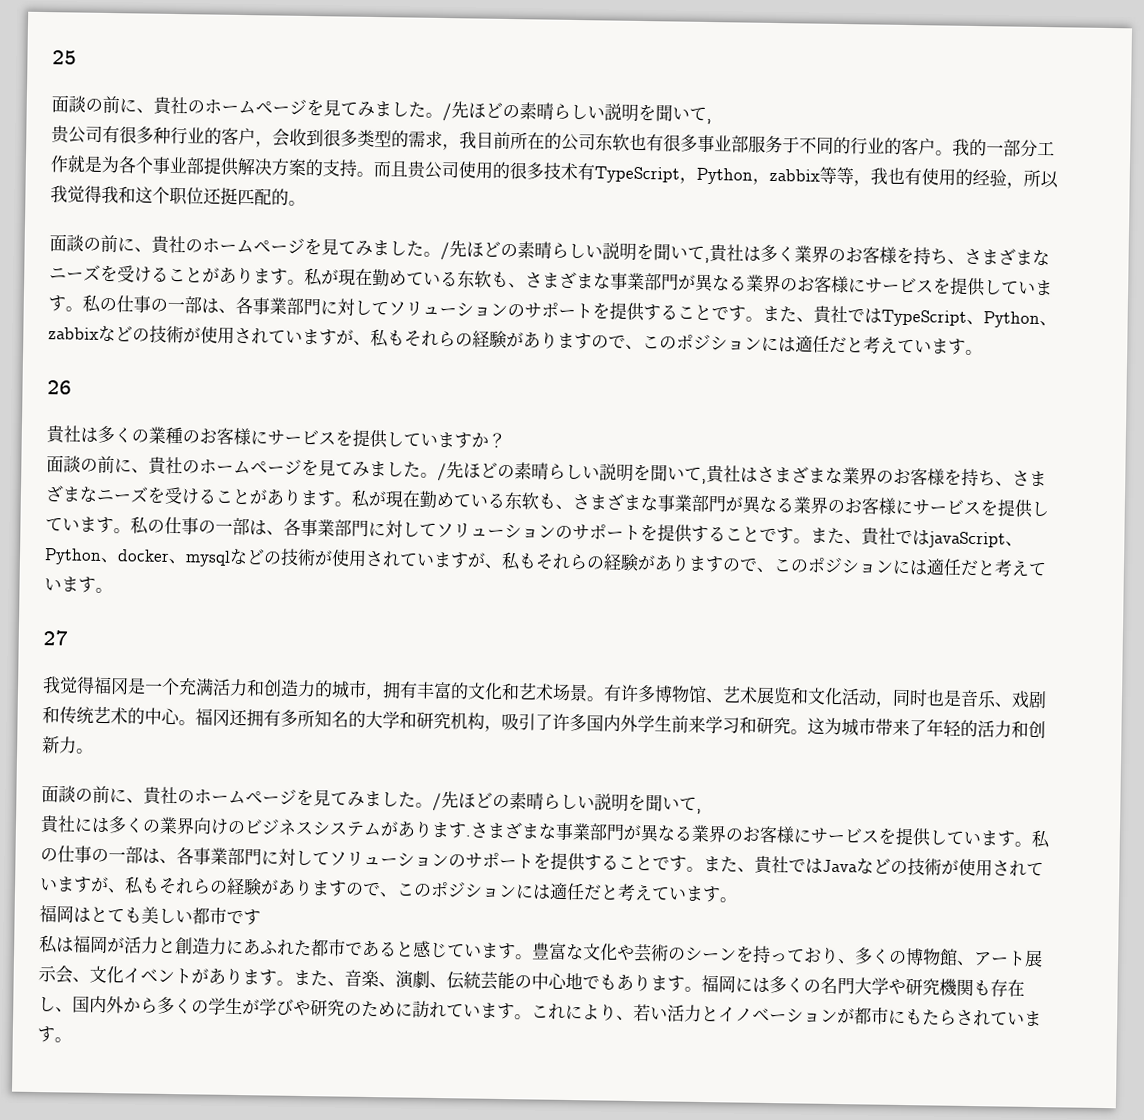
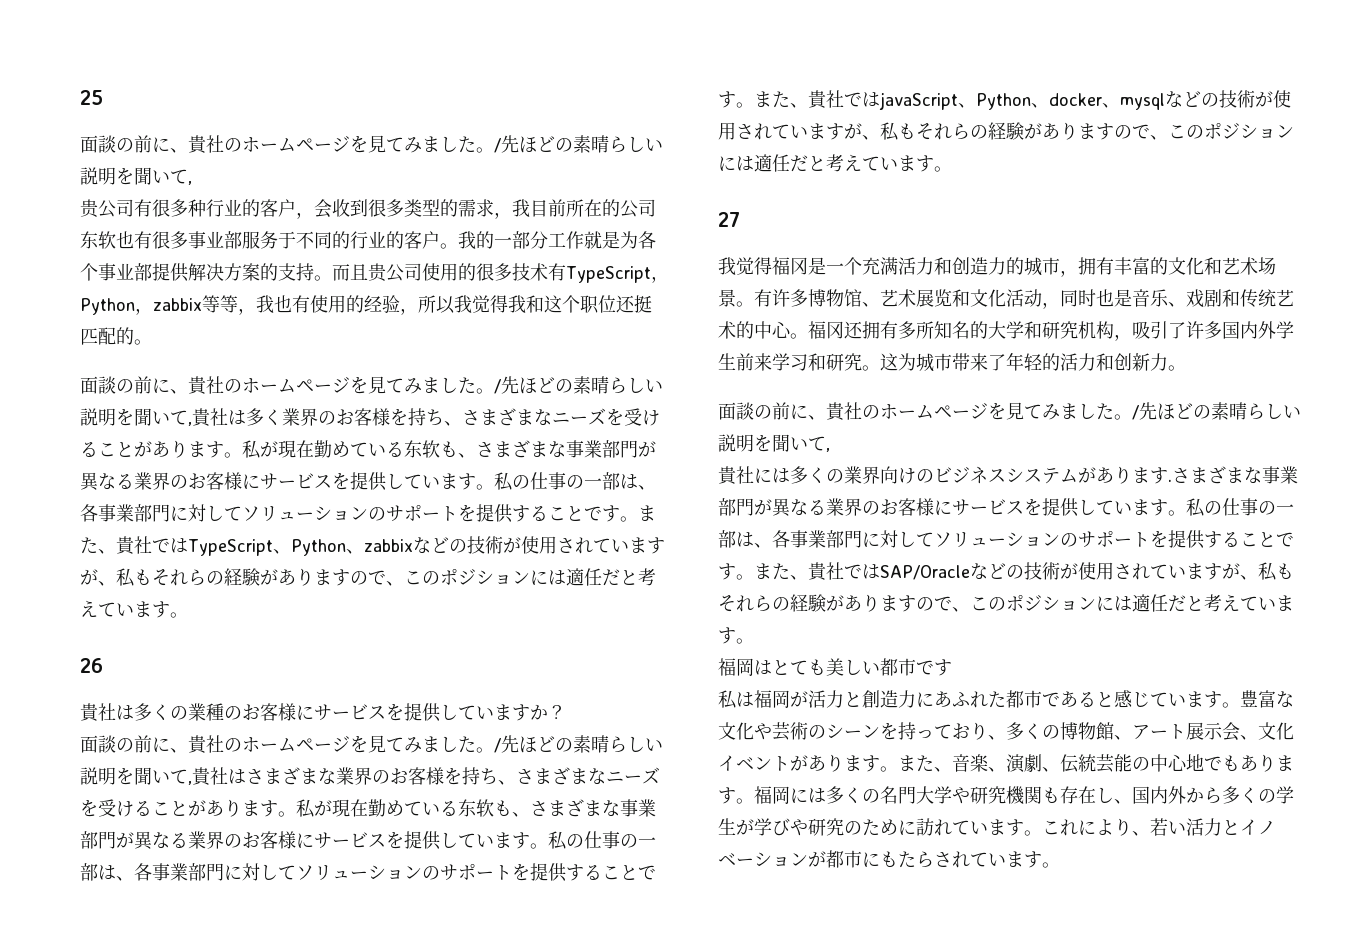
[822,859,858,873] Java -> [880,565,970,580] SAP/Oracle

